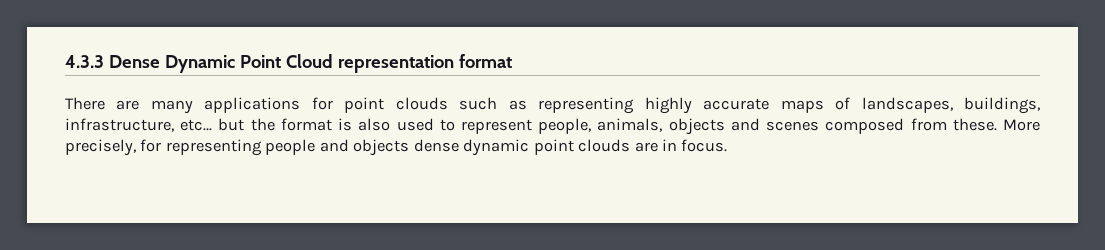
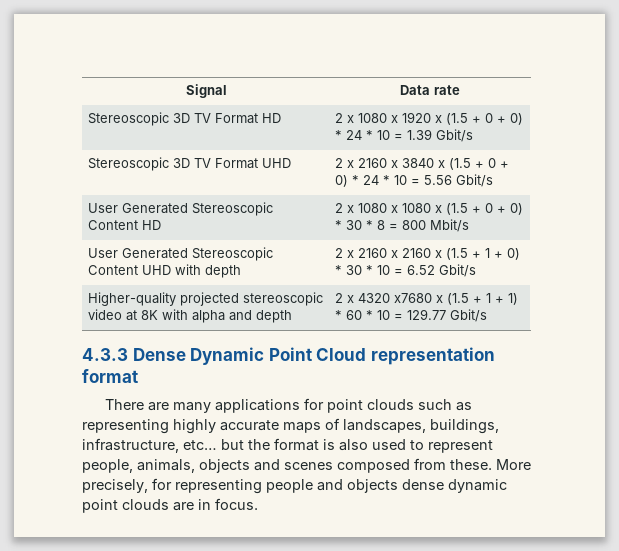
(65, 61) none -> [185,84,227,98] [400,85,460,95] [88,112,282,126] [335,112,524,125] [335,129,474,142] [88,157,292,171] [335,158,510,170] [335,174,494,187] [88,202,274,216] [88,220,162,230] [335,203,524,215] [335,219,470,232] [88,247,274,261] [88,264,242,278] [335,248,521,260] [335,264,477,277] [88,292,324,306] [88,309,293,323] [335,293,519,305] [335,309,488,322] Signal | Data rate // Stereoscopic 3D TV Format HD | 2 x 1080 x 1920 x (1.5 + 0 + 0) * 24 * 10 = 1.39 Gbit/s // Stereoscopic 3D TV Format UHD | 2 x 2160 x 3840 x (1.5 + 0 + 0) * 24 * 10 = 5.56 Gbit/s // User Generated Stereoscopic Content HD | 2 x 1080 x 1080 x (1.5 + 0 + 0) * 30 * 8 = 800 Mbit/s // User Generated Stereoscopic Content UHD with depth | 2 x 2160 x 2160 x (1.5 + 1 + 0) * 30 * 10 = 6.52 Gbit/s // Higher-quality projected stereoscopic video at 8K with alpha and depth | 2 x 4320 x7680 x (1.5 + 1 + 1) * 60 * 10 = 129.77 Gbit/s //

